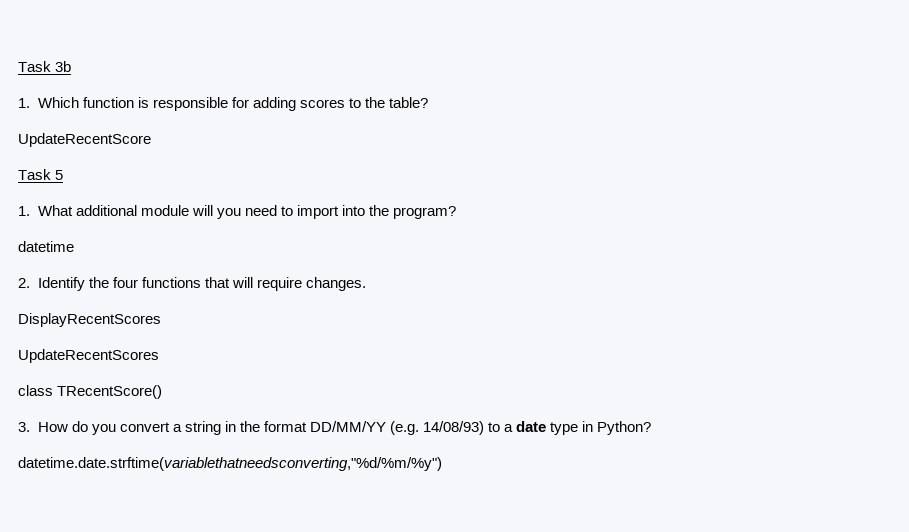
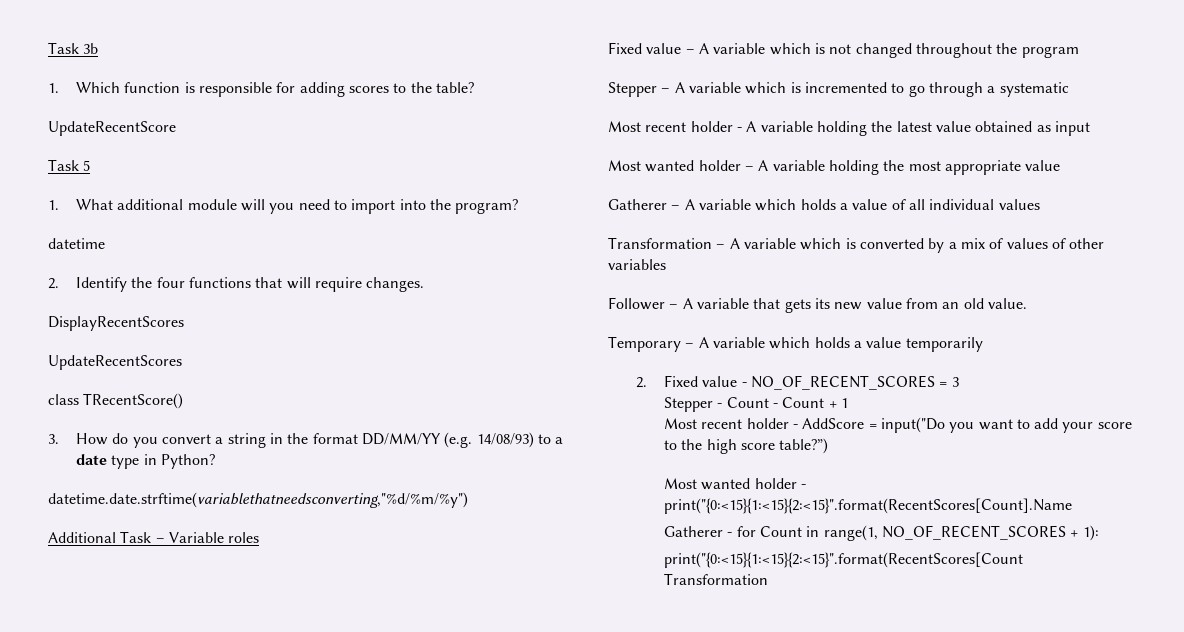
(442, 464) none -> [48,531,260,543] [608,42,1079,58] [608,82,1069,97] [608,121,1090,136] [608,160,1061,175] [608,199,1040,211] [608,237,1105,253] [608,259,666,270] [608,297,1027,313] [608,336,983,352] [635,375,959,390] [663,397,848,412] [663,417,1132,433] [663,438,829,454] [663,478,806,490] [663,498,1072,514] [663,525,1099,541] [663,552,1023,568] [663,573,768,585] // Additional Task – Variable roles // Fixed value – A variable which is not changed throughout the program // Stepper – A variable which is incremented to go through a systematic // Most recent holder - A variable holding the latest value obtained as input // Most wanted holder – A variable holding the most appropriate value // Gatherer – A variable which holds a value of all individual values // Transformation – A variable which is converted by a mix of values of other variables // Follower – A variable that gets its new value from an old value. // Temporary – A variable which holds a value temporarily // 2. Fixed value - NO_OF_RECENT_SCORES = 3 // Stepper - Count - Count + 1 // Most recent holder - AddScore = input("Do you want to add your score to the high score table?”) // Most wanted holder - print("{0:<15}{1:<15}{2:<15}".format(RecentScores[Count].Name // Gatherer - for Count in range(1, NO_OF_RECENT_SCORES + 1): // print("{0:<15}{1:<15}{2:<15}".format(RecentScores[Count // Transformation

